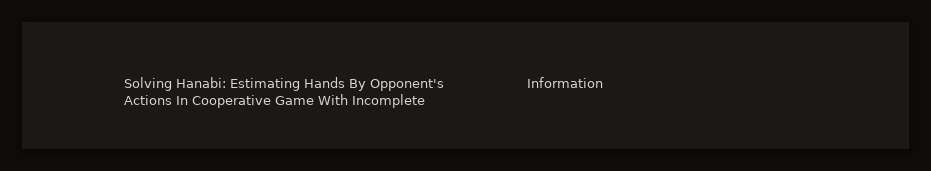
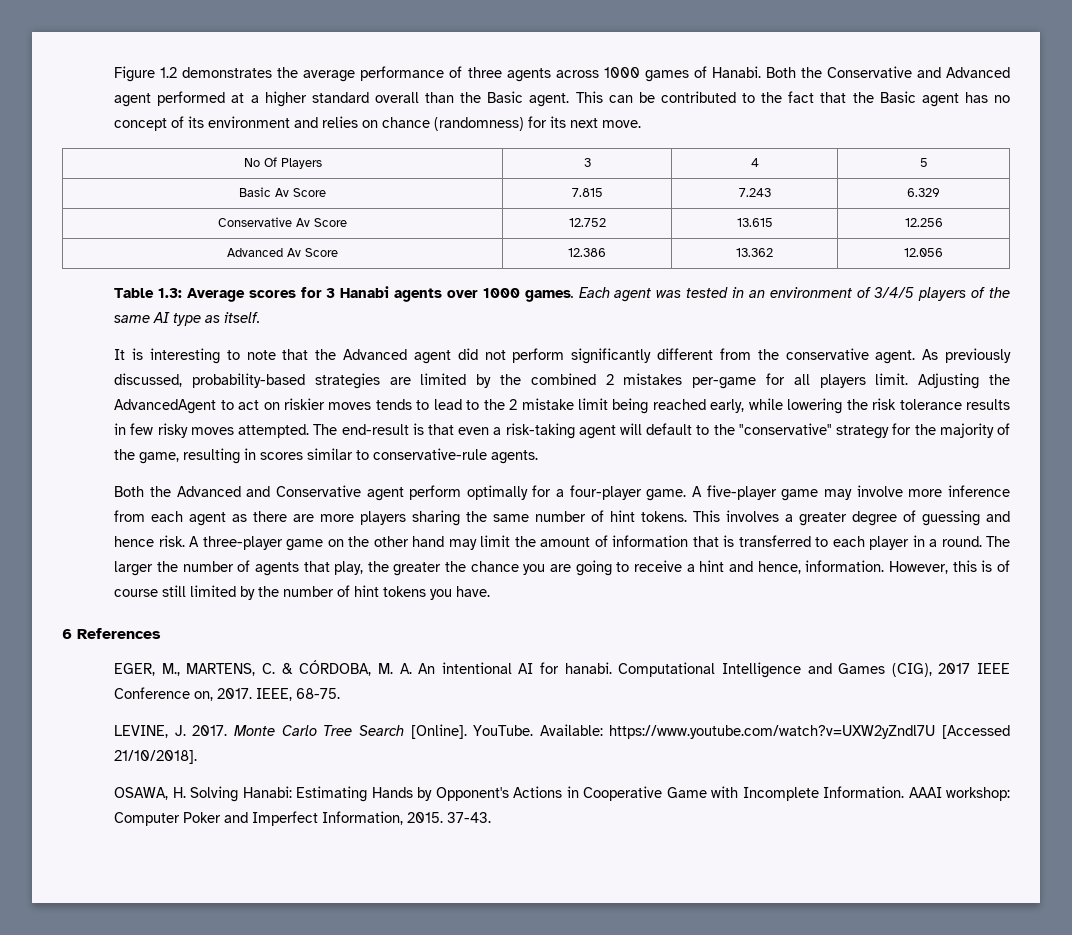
(124, 84) none -> [114,66,1010,82] [114,91,1010,107] [114,116,642,131] [243,157,322,169] [583,158,591,167] [750,158,759,167] [919,158,928,167] [239,187,326,197] [571,188,603,197] [738,188,771,197] [907,188,940,197] [218,217,347,227] [568,218,606,227] [736,218,773,227] [904,218,943,227] [227,248,338,257] [568,248,606,257] [736,248,773,257] [904,248,943,257] [114,286,1010,302] [114,312,261,326] [114,348,1011,364] [114,373,1011,389] [114,398,1011,414] [114,423,1010,439] [114,448,539,464] [114,485,1011,501] [114,510,1010,526] [114,535,1011,551] [114,560,1010,576] [114,585,491,600] [62,628,161,639] [114,660,1010,678] [114,687,341,701] [114,724,1010,739] [114,750,198,764] [114,787,186,800] Figure 1.2 demonstrates the average performance of three agents across 1000 games of Hanabi. Both the Conservative and Advanced agent performed at a higher standard overall than the Basic agent. This can be contributed to the fact that the Basic agent has no concept of its environment and relies on chance (randomness) for its next move. // No Of Players | 3 | 4 | 5 // Basic Av Score | 7.815 | 7.243 | 6.329 // Conservative Av Score | 12.752 | 13.615 | 12.256 // Advanced Av Score | 12.386 | 13.362 | 12.056 // Table 1.3: Average scores for 3 Hanabi agents over 1000 games. Each agent was tested in an environment of 3/4/5 players of the same AI type as itself. // It is interesting to note that the Advanced agent did not perform significantly different from the conservative agent. As previously discussed, probability-based strategies are limited by the combined 2 mistakes per-game for all players limit. Adjusting the AdvancedAgent to act on riskier moves tends to lead to the 2 mistake limit being reached early, while lowering the risk tolerance results in few risky moves attempted. The end-result is that even a risk-taking agent will default to the "conservative" strategy for the majority of the game, resulting in scores similar to conservative-rule agents. // Both the Advanced and Conservative agent perform optimally for a four-player game. A five-player game may involve more inference from each agent as there are more players sharing the same number of hint tokens. This involves a greater degree of guessing and hence risk. A three-player game on the other hand may limit the amount of information that is transferred to each player in a round. The larger the number of agents that play, the greater the chance you are going to receive a hint and hence, information. However, this is of course still limited by the number of hint tokens you have. // 6 References // EGER, M., MARTENS, C. & CÓRDOBA, M. A. An intentional AI for hanabi. Computational Intelligence and Games (CIG), 2017 IEEE Conference on, 2017. IEEE, 68-75. // LEVINE, J. 2017. Monte Carlo Tree Search [Online]. YouTube. Available: https://www.youtube.com/watch?v=UXW2yZndl7U [Accessed 21/10/2018]. // OSAWA, H.
[349,79,367,91] By -> [417,787,433,801] by
[176,96,189,105] In -> [566,786,579,798] in
[318,94,426,108] [527,77,604,88] With Incomplete Information -> [711,786,1011,801] [114,811,492,826] with Incomplete Information. AAAI workshop: Computer Poker and Imperfect Information, 2015. 37-43.

